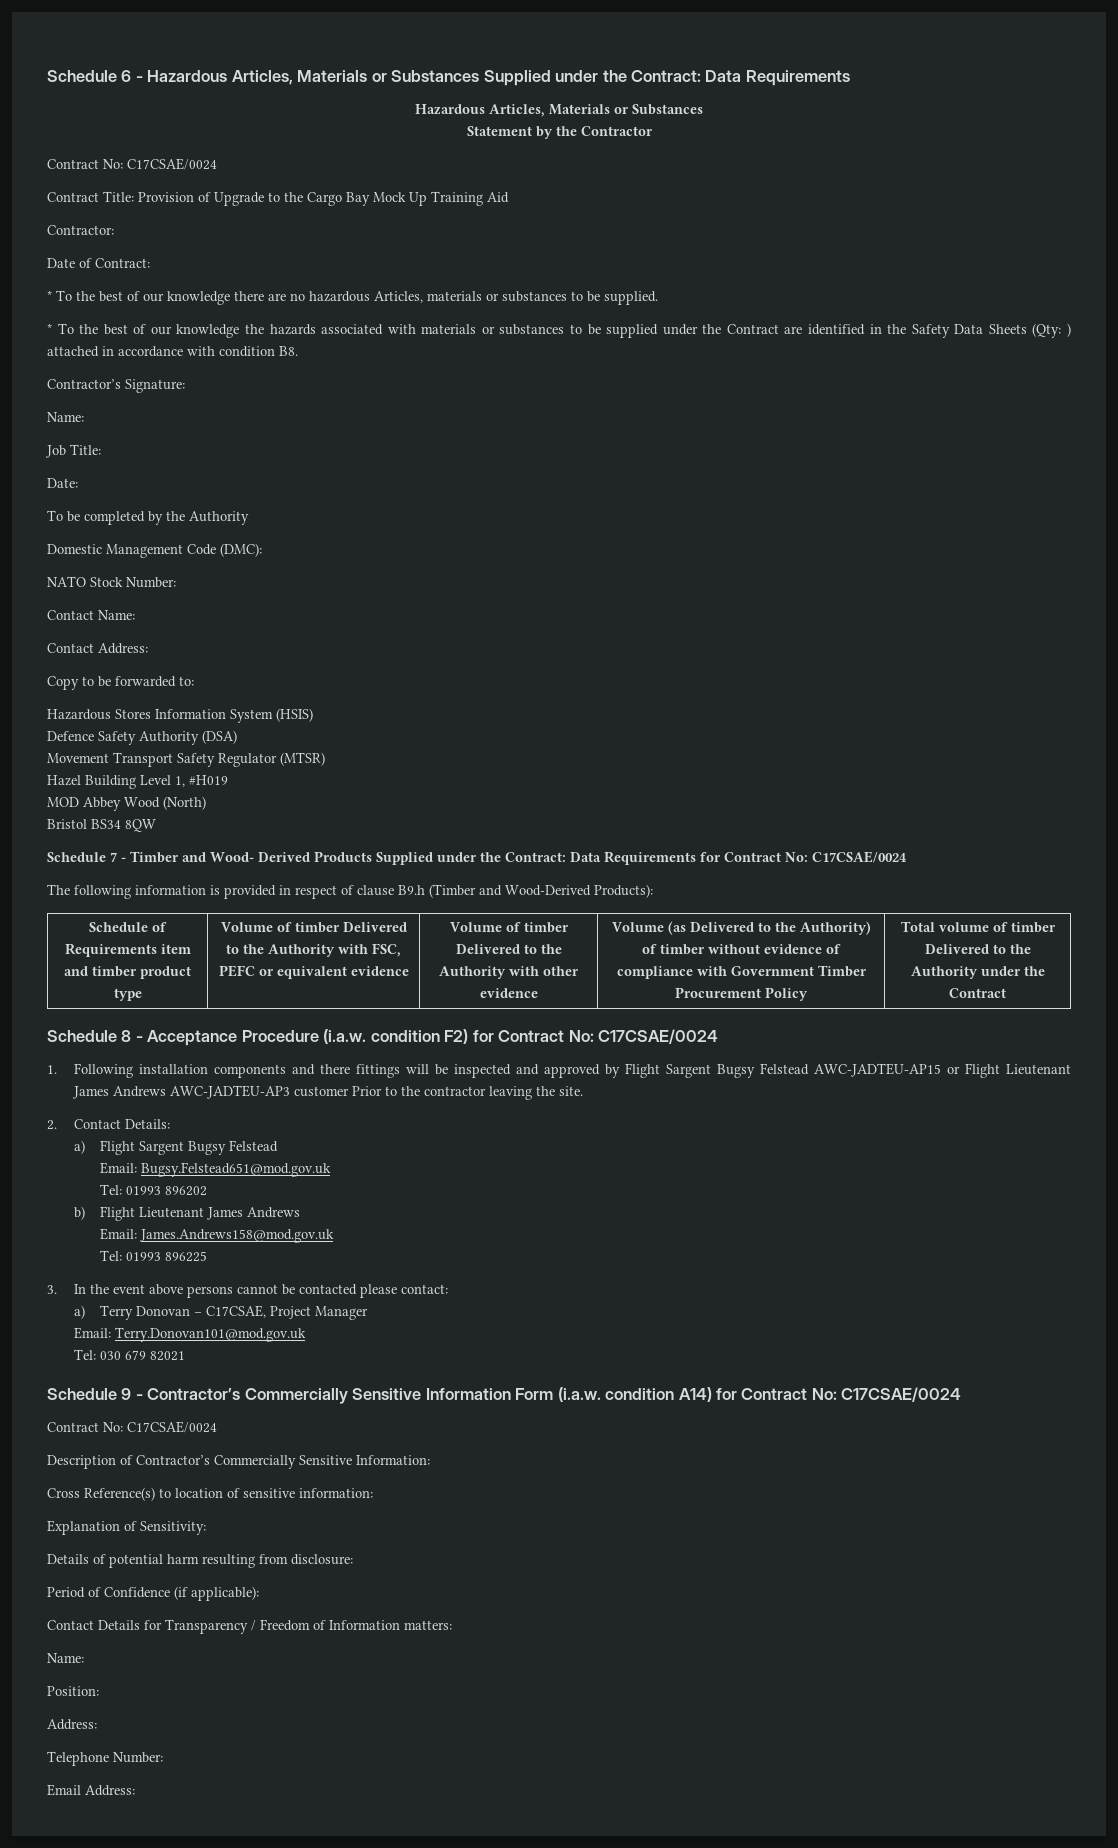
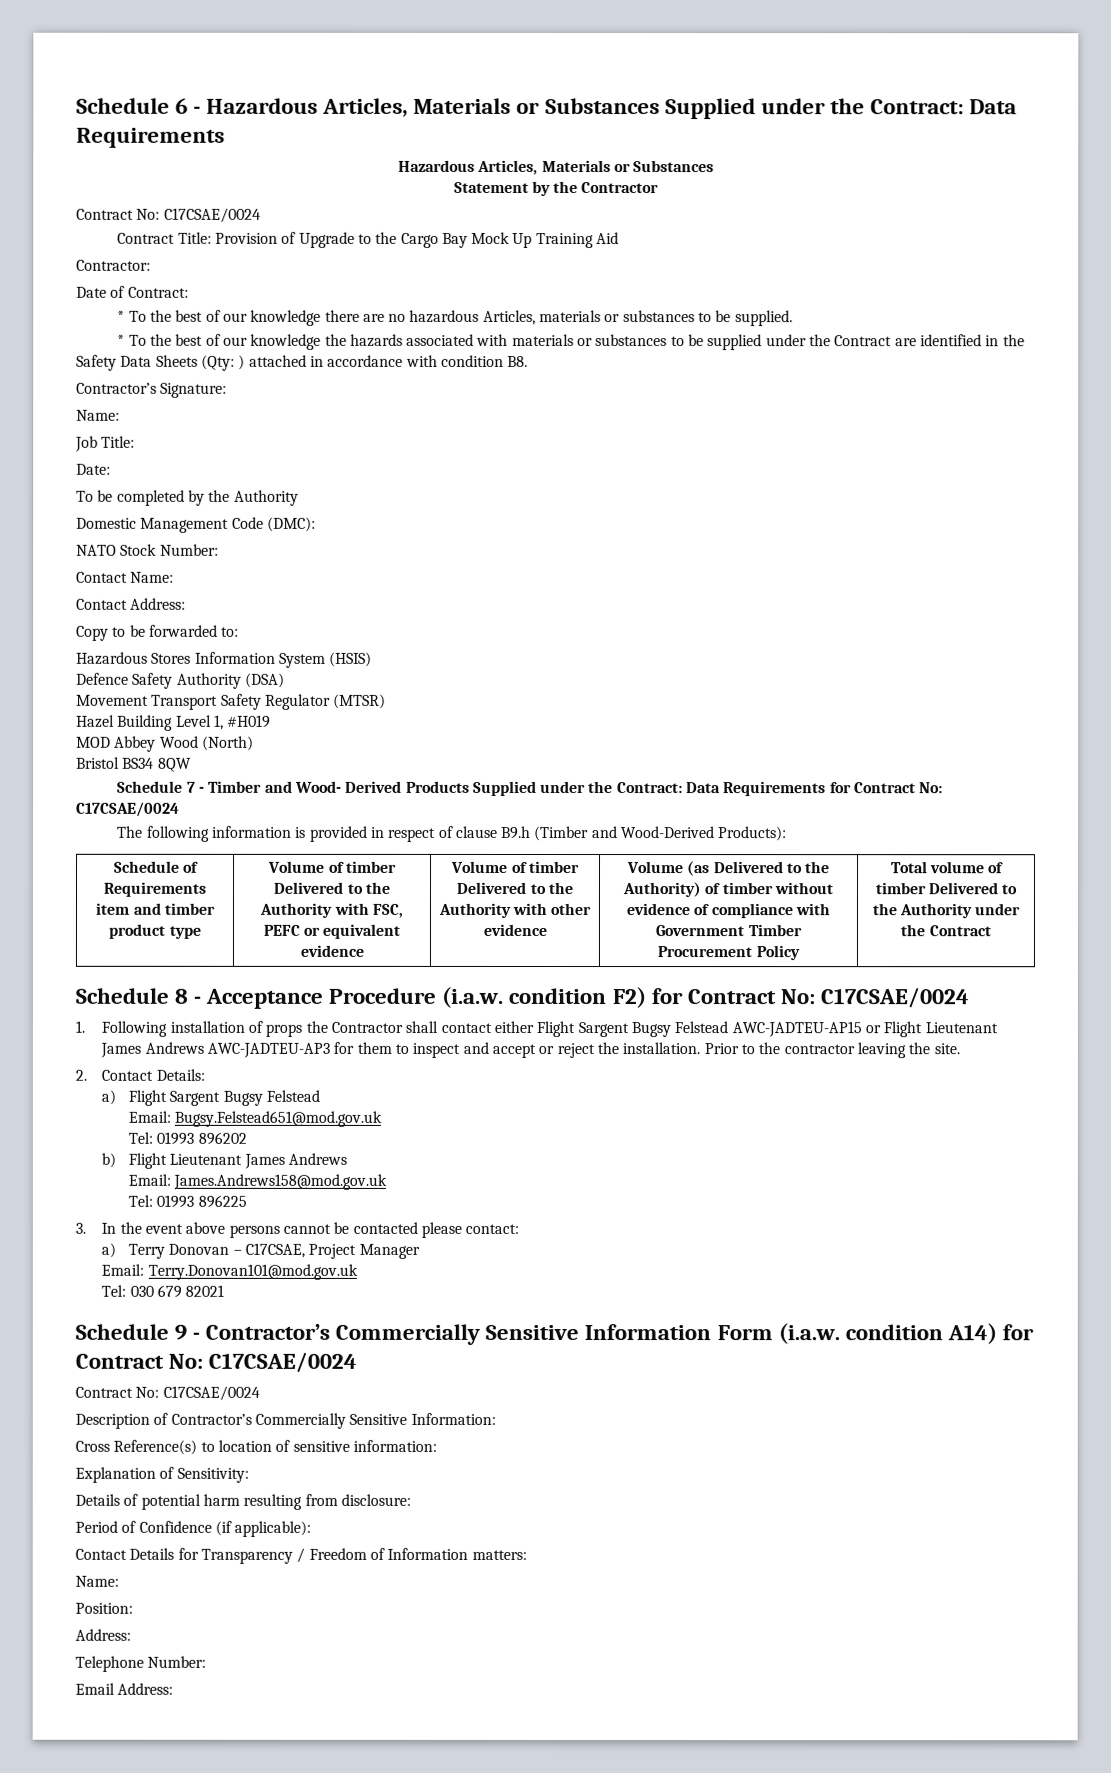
[213,1064,620,1078] components and there fittings will be inspected and approved by -> [248,1020,535,1037] of props the Contractor shall contact either
[293,1086,349,1097] customer -> [333,1041,701,1059] for them to inspect and accept or reject the installation.

